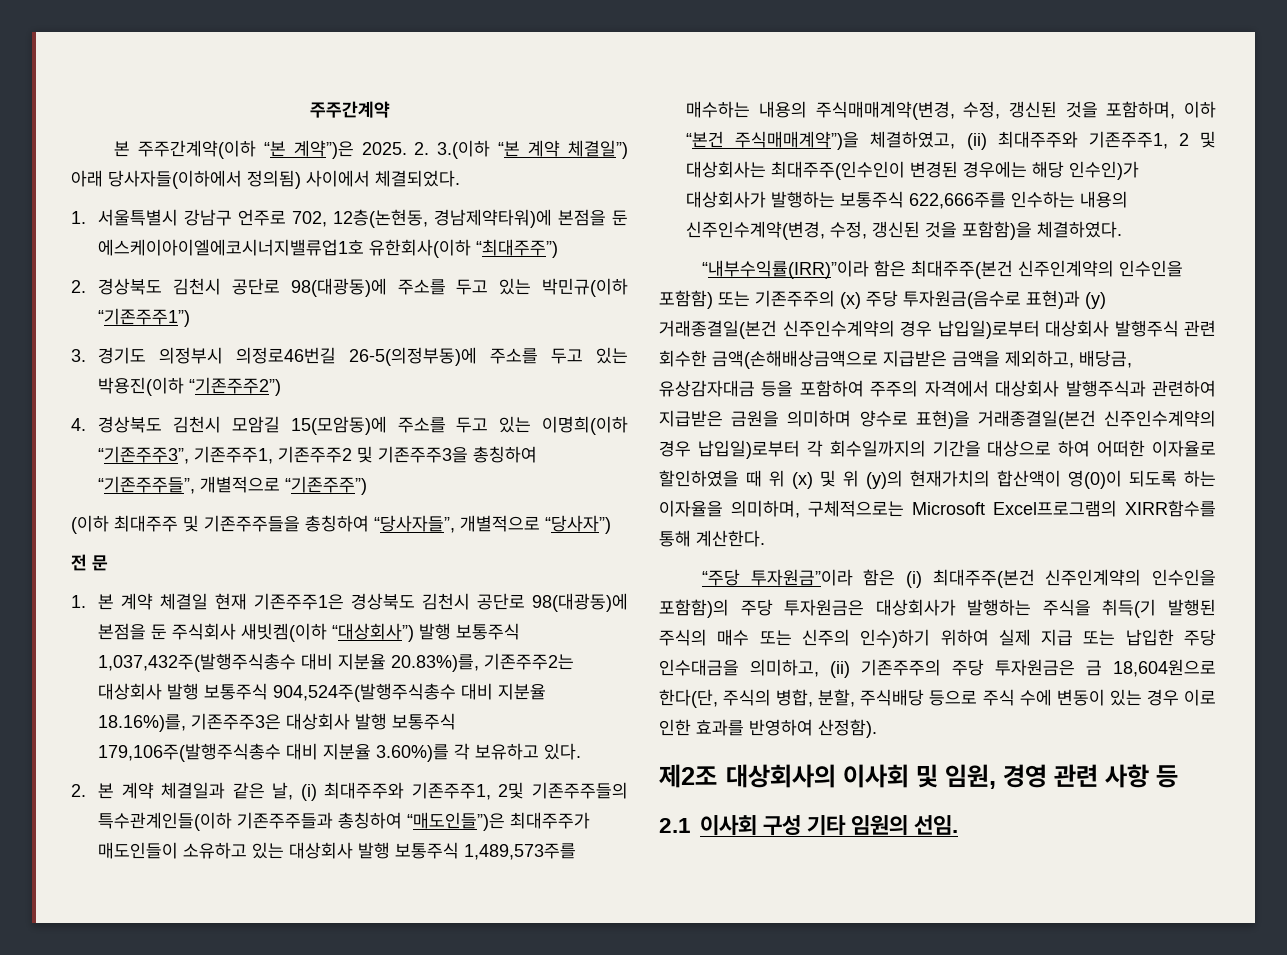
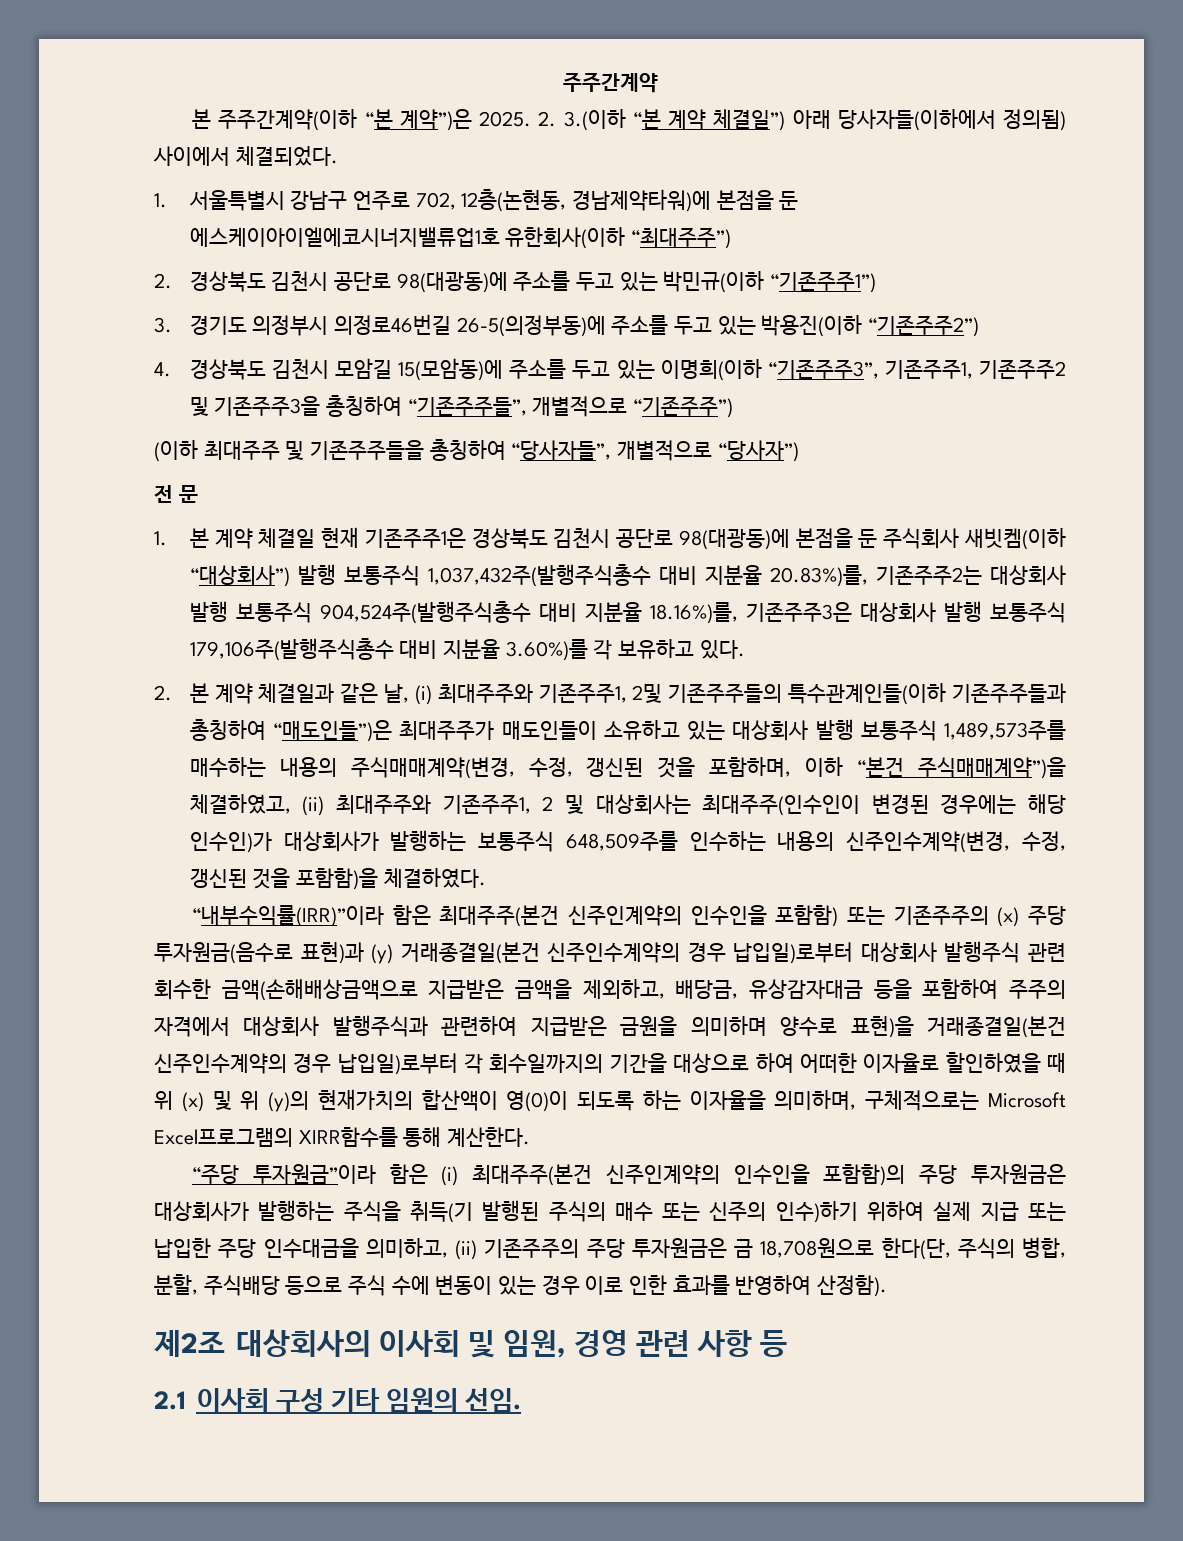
[909,192,1007,209] 622,666주를 -> [565,831,678,851] 648,509주를
[1113,659,1216,677] 18,604원으로 -> [760,1238,875,1258] 18,708원으로

